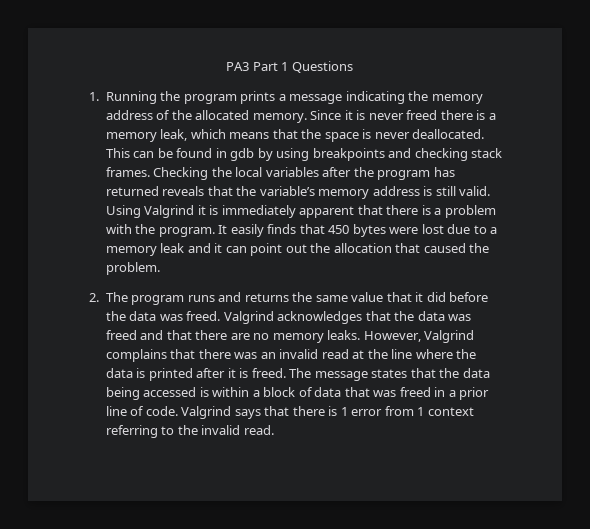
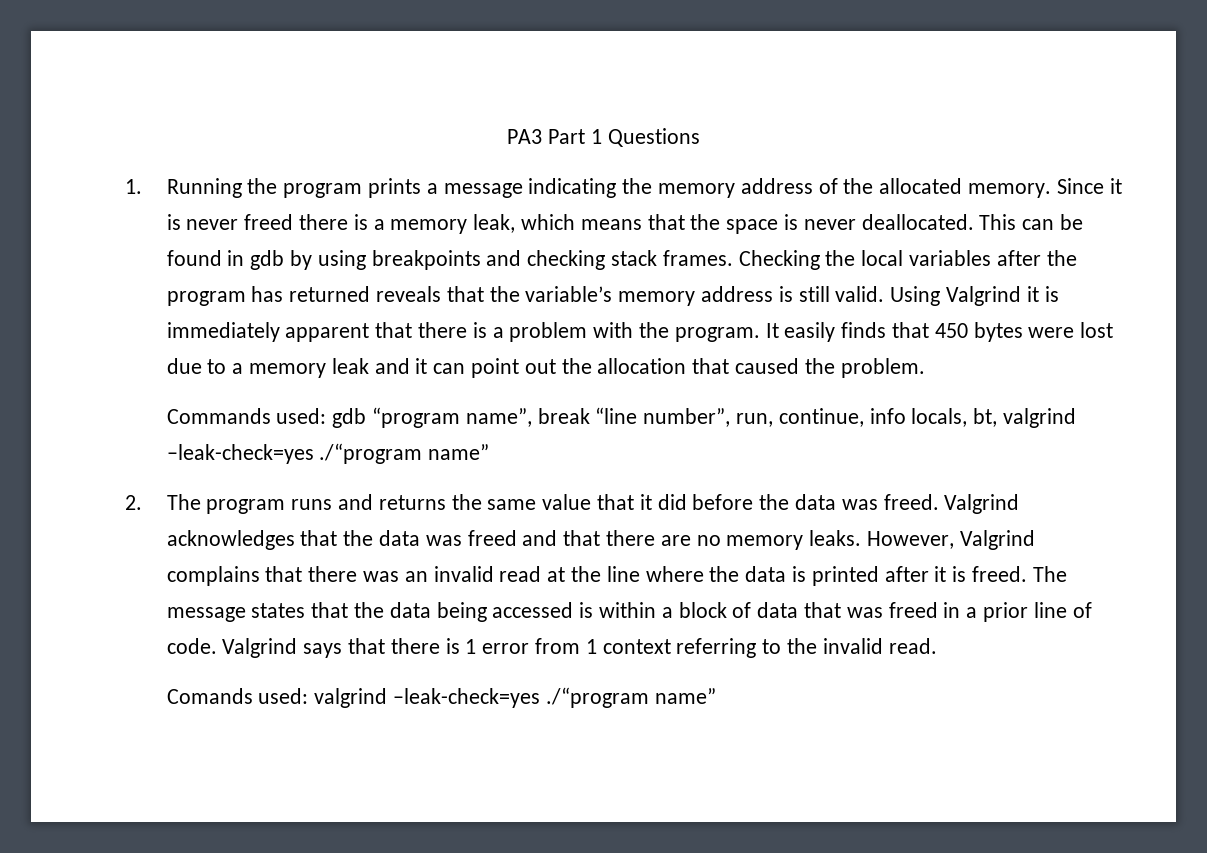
(160, 268) none -> [166,407,1077,428] [166,443,490,464] // Commands used: gdb “program name”, break “line number”, run, continue, info locals, bt, valgrind –leak-check=yes ./“program name”
(274, 430) none -> [166,687,716,708] // Comands used: valgrind –leak-check=yes ./“program name”

